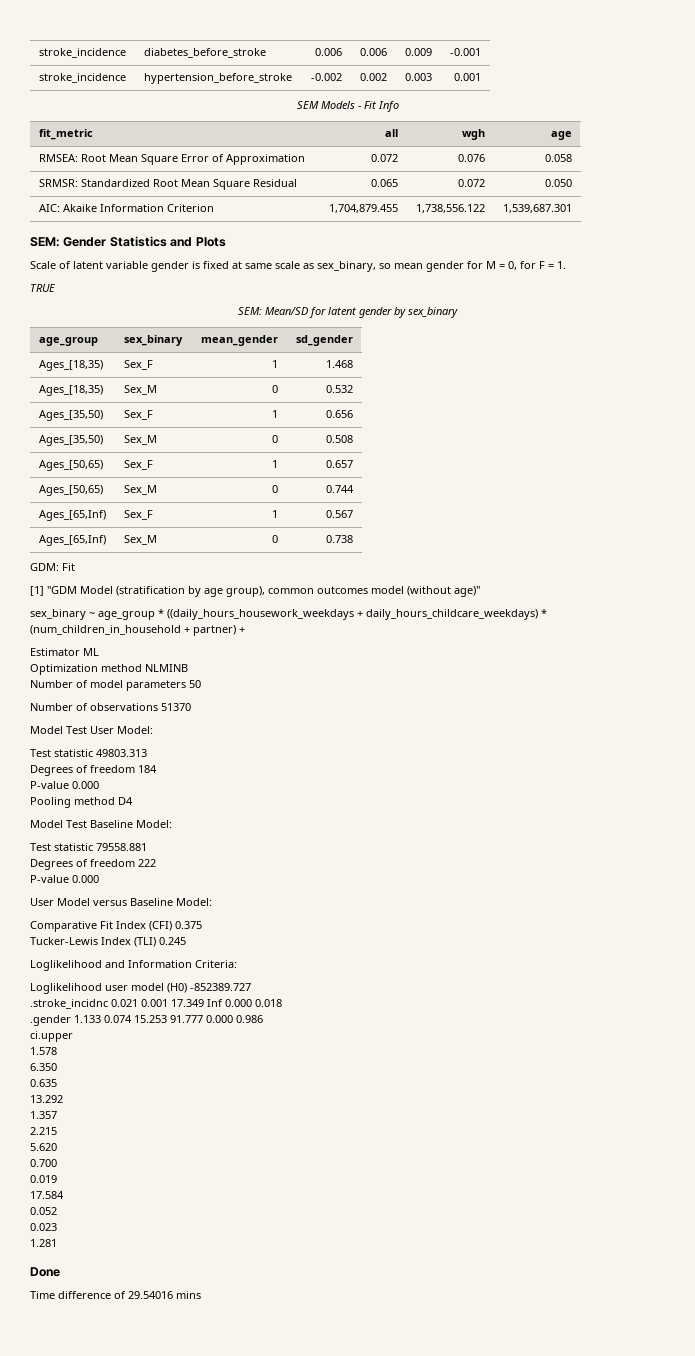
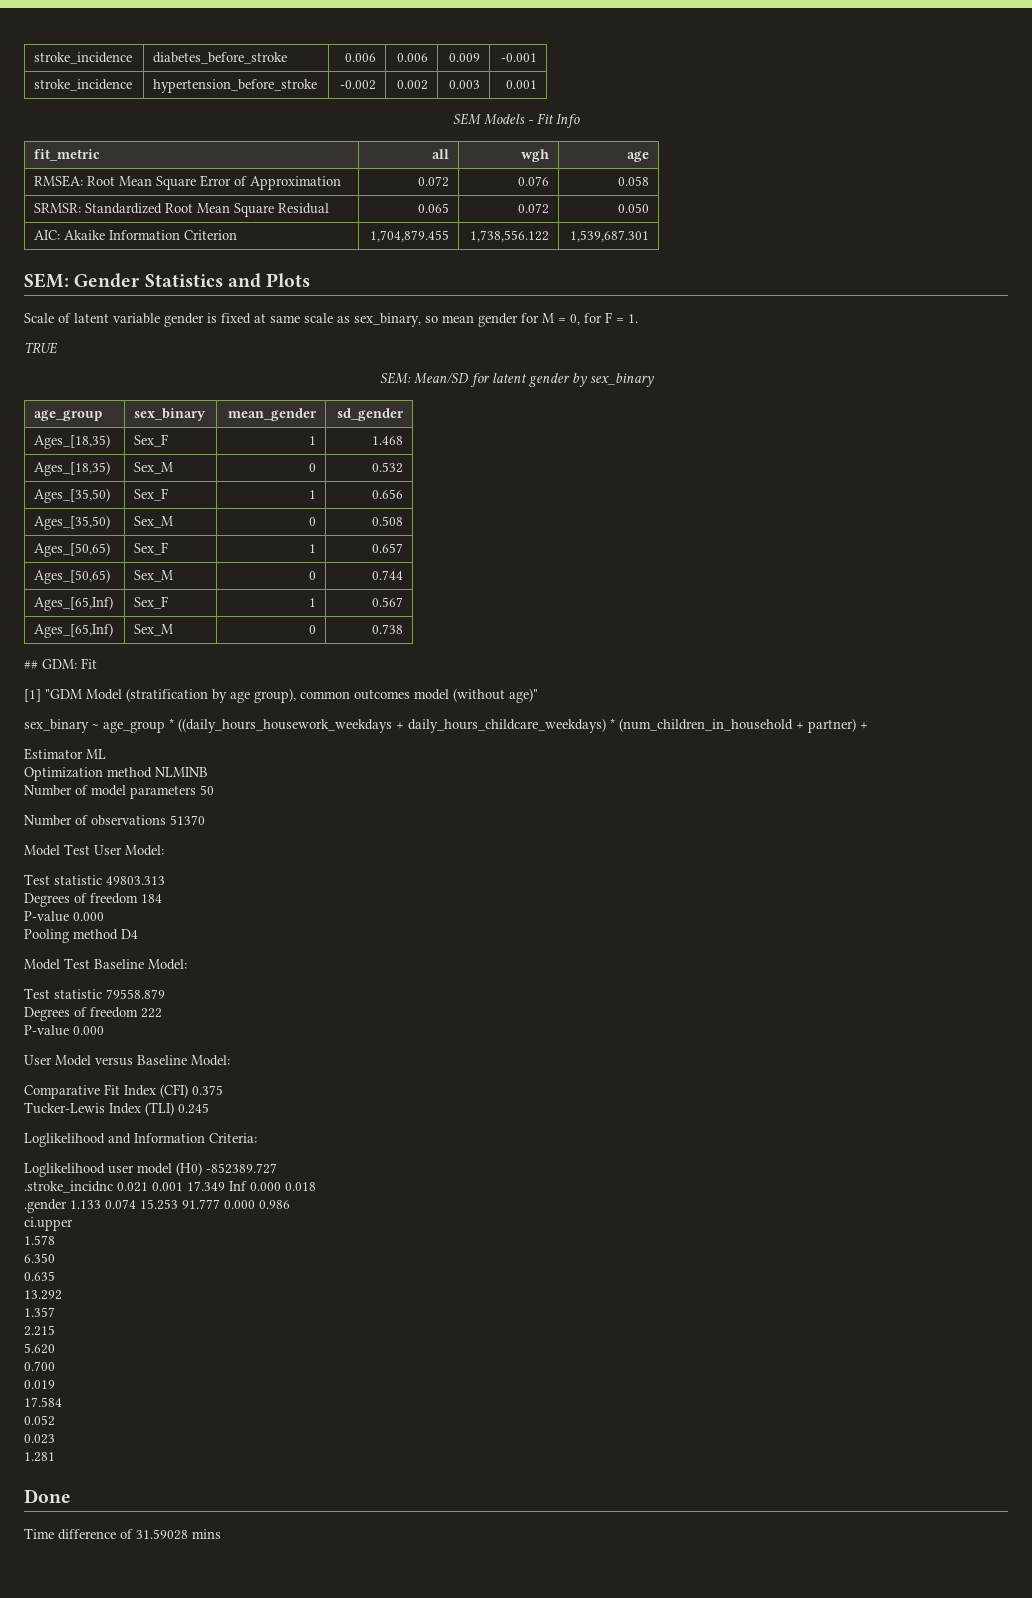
(354, 539) none -> [24,660,38,669] ##
[96,843,147,851] 79558.881 -> [106,989,165,999] 79558.879
[128,1291,173,1299] 29.54016 -> [136,1529,188,1540] 31.59028

